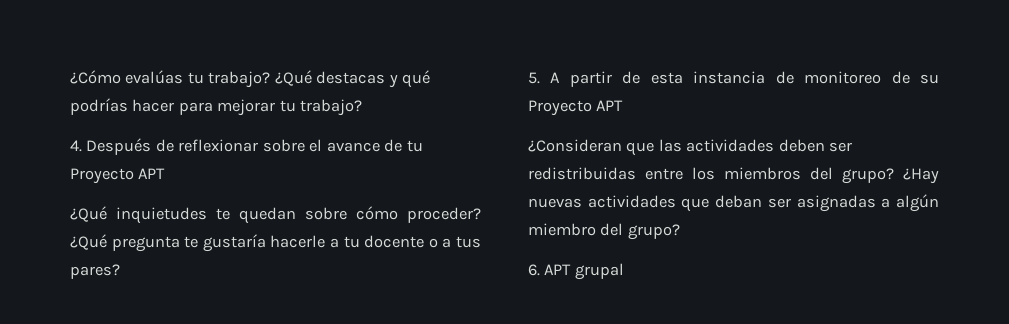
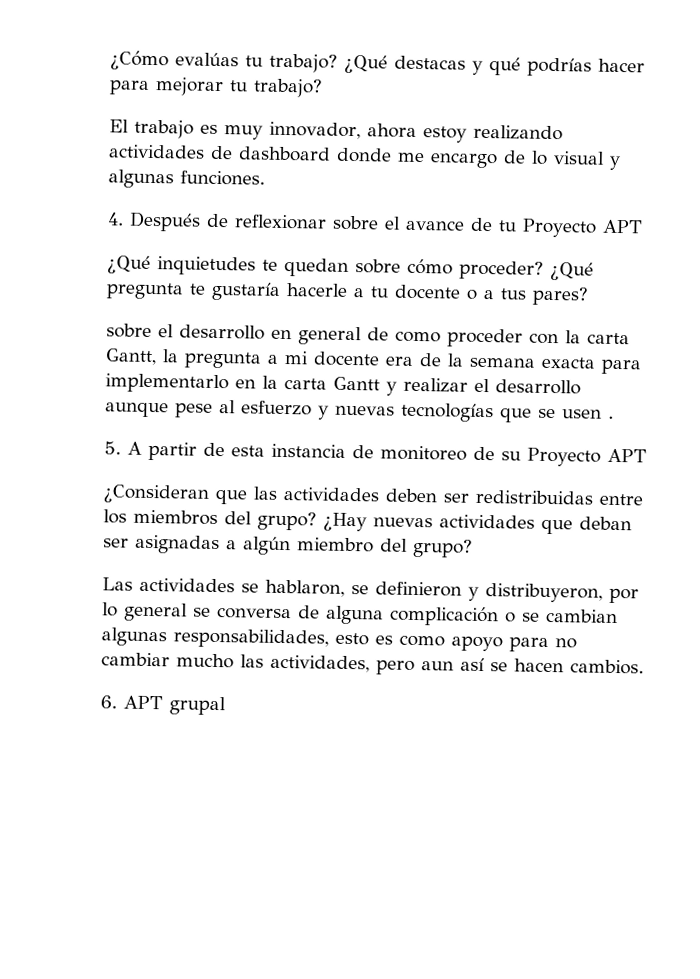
(363, 107) none -> [109,119,563,143] [108,144,621,171] [108,169,265,189] // El trabajo es muy innovador, ahora estoy realizando actividades de dashboard donde me encargo de lo visual y algunas funciones.
(120, 271) none -> [106,323,630,348] [105,348,641,375] [105,373,581,396] [105,400,614,423] // sobre el desarrollo en general de como proceder con la carta Gantt, la pregunta a mi docente era de la semana exacta para implementarlo en la carta Gantt y realizar el desarrollo aunque pese al esfuerzo y nuevas tecnologías que se usen .
(680, 232) none -> [102,577,639,604] [102,602,618,627] [101,627,577,652] [101,652,644,675] // Las actividades se hablaron, se definieron y distribuyeron, por lo general se conversa de alguna complicación o se cambian algunas responsabilidades, esto es como apoyo para no cambiar mucho las actividades, pero aun así se hacen cambios.

